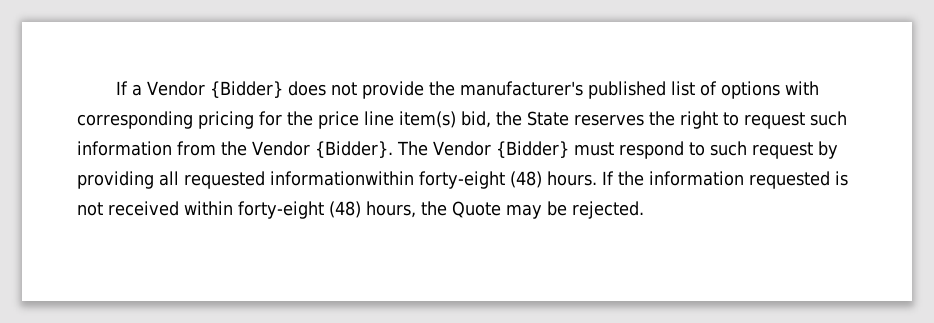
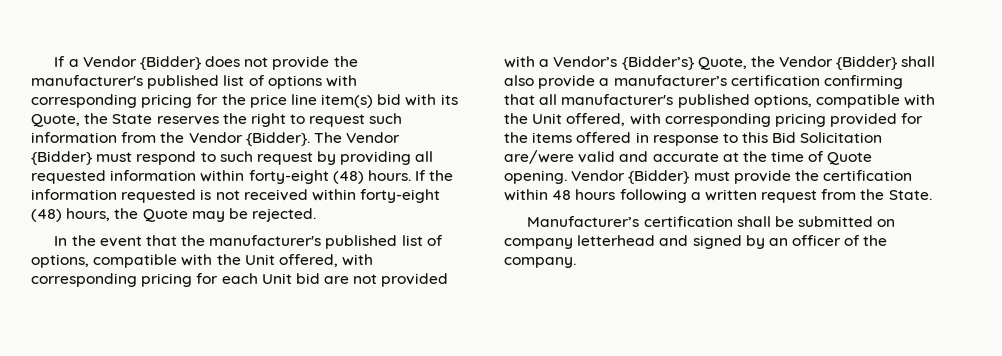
[461,111,491,128] bid, -> [377,94,458,106] [31,114,80,127] bid with its Quote,
[270,171,414,186] informationwithin -> [110,170,245,182] information within
(644, 210) none -> [54,235,443,249] [31,254,374,268] [31,273,449,287] [504,56,936,70] [504,75,903,89] [504,94,936,108] [504,113,924,127] [504,132,883,146] [504,150,873,165] [504,170,913,184] [504,189,932,203] [527,216,896,227] [504,235,888,249] [504,257,576,268] // In the event that the manufacturer's published list of options, compatible with the Unit offered, with corresponding pricing for each Unit bid are not provided with a Vendor’s {Bidder’s} Quote, the Vendor {Bidder} shall also provide a manufacturer’s certification confirming that all manufacturer's published options, compatible with the Unit offered, with corresponding pricing provided for the items offered in response to this Bid Solicitation are/were valid and accurate at the time of Quote opening. Vendor {Bidder} must provide the certification within 48 hours following a written request from the State. // Manufacturer’s certification shall be submitted on company letterhead and signed by an officer of the company.

